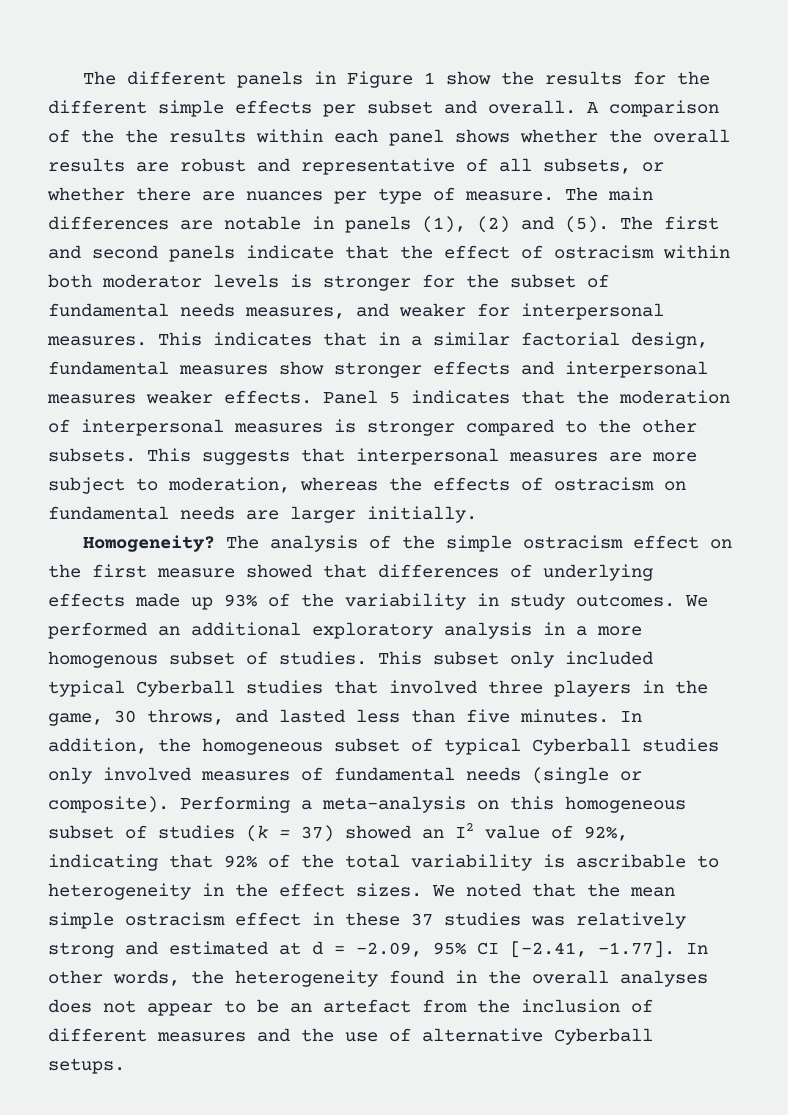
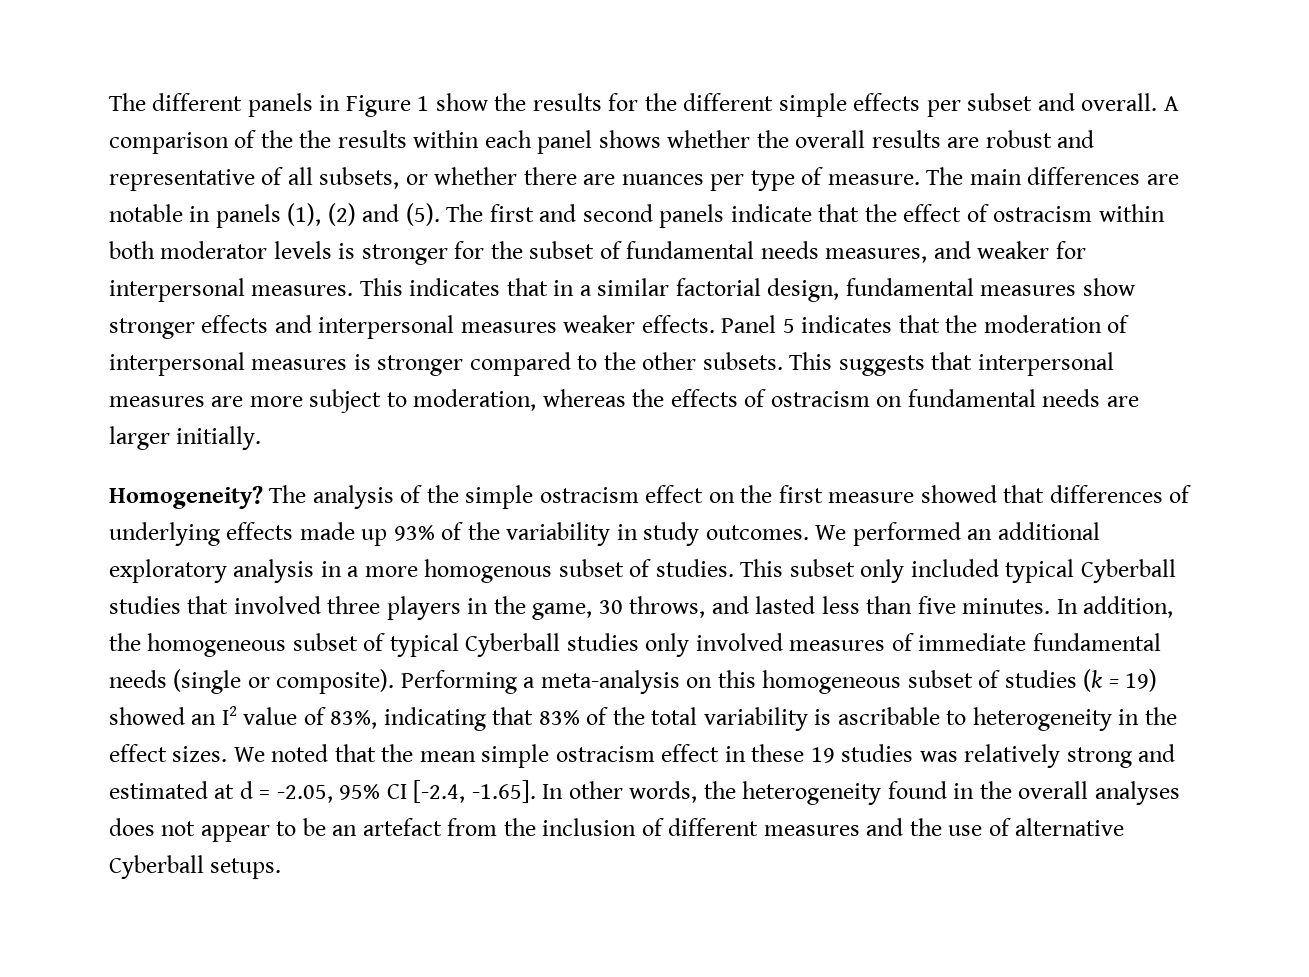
(323, 774) none -> [918,633,1027,651] immediate
[301,825,334,842] 37) -> [1125,669,1158,692] 19)
[584,826,628,841] 92%, -> [330,710,378,729] 83%,
[224,855,257,868] 92% -> [538,710,580,725] 83%
[411,913,433,926] 37 -> [810,747,835,763] 19
[356,942,422,957] -2.09, -> [276,785,333,803] -2.05,
[510,941,675,958] [-2.41, -1.77]. -> [413,780,536,803] [-2.4, -1.65].

